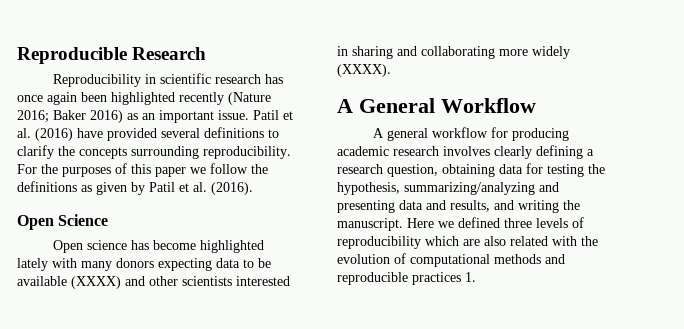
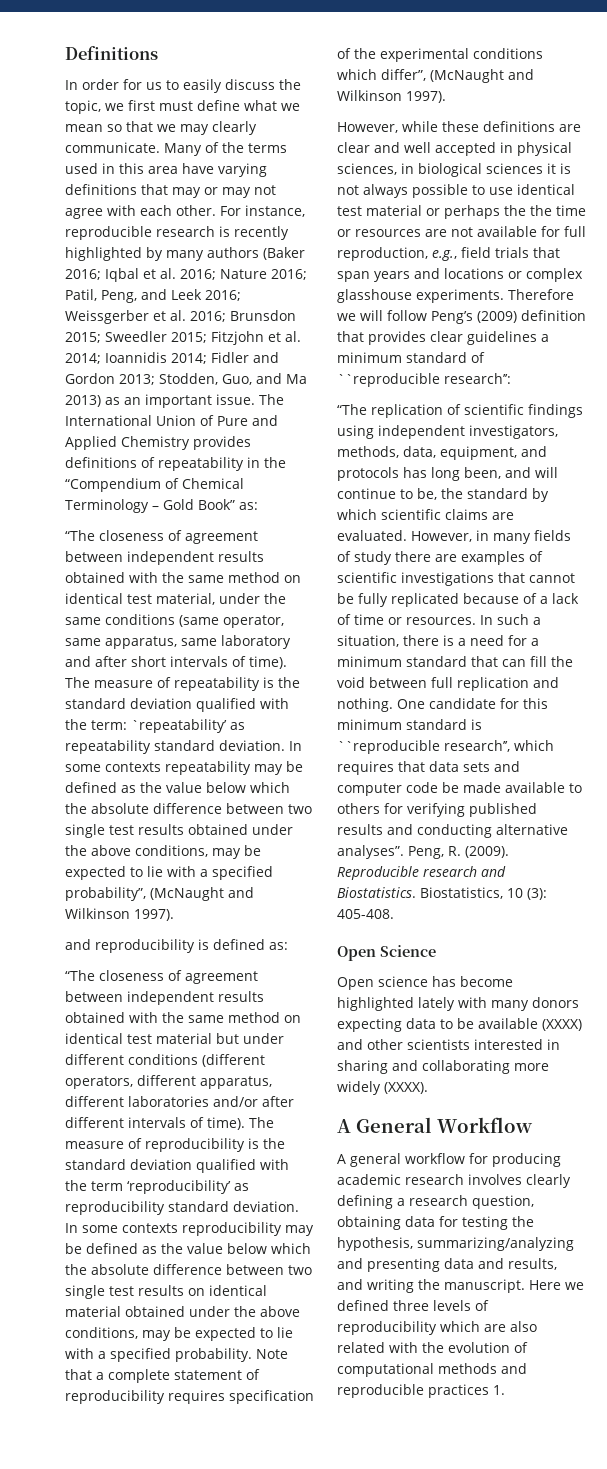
[17,47,207,64] [52,73,283,87] [17,92,271,105] [17,110,293,123] [17,127,279,141] [17,145,291,159] [17,163,268,177] [17,181,253,195] Reproducible Research // Reproducibility in scientific research has once again been highlighted recently (Nature 2016; Baker 2016) as an important issue. Patil et al. (2016) have provided several definitions to clarify the concepts surrounding reproducibility. For the purposes of this paper we follow the definitions as given by Patil et al. (2016). -> [65,46,158,60] [65,79,301,93] [65,100,300,114] [65,121,257,135] [65,142,287,156] [65,163,267,177] [65,184,276,198] [65,205,305,219] [65,226,289,240] [65,247,305,261] [65,268,307,282] [65,289,241,303] [65,310,296,324] [65,331,301,345] [65,352,279,364] [65,373,307,385] [65,394,284,408] [65,415,278,426] [65,436,251,450] [65,457,286,471] [65,478,244,492] [65,499,258,513] [65,530,258,544] [65,551,264,565] [65,572,301,583] [65,593,286,605] [65,614,284,628] [65,635,291,649] [65,656,287,669] [65,677,300,691] [65,698,289,712] [65,719,245,733] [65,740,302,754] [65,761,303,775] [65,782,290,793] [65,803,312,814] [65,824,293,838] [65,845,261,859] [65,866,273,880] [65,887,254,901] [65,908,174,921] [65,939,288,953] [65,970,258,984] [65,991,264,1005] [65,1012,301,1023] [65,1033,284,1044] [65,1054,265,1067] [65,1075,272,1089] [65,1096,294,1107] [65,1117,274,1130] [65,1138,285,1152] [65,1159,289,1173] [65,1180,249,1194] [65,1201,299,1215] [65,1222,314,1236] [65,1243,311,1254] [65,1264,312,1275] [65,1285,267,1299] [65,1306,300,1317] [65,1327,293,1341] [65,1348,288,1362] [65,1369,260,1383] [65,1390,314,1404] [337,48,543,62] [337,69,534,83] [337,90,446,103] [337,121,581,133] [337,142,572,156] [337,163,571,177] [337,184,575,198] [337,205,586,219] [337,226,586,237] [337,247,560,261] [337,268,583,282] [337,289,574,303] [337,310,586,324] [337,331,549,345] [337,352,485,363] [337,373,511,387] [337,404,583,418] [337,425,558,439] [337,446,547,460] [337,467,558,481] [337,488,549,502] [337,509,514,520] [337,530,571,544] [337,551,543,565] [337,572,575,586] [337,593,579,607] [337,614,541,625] [337,635,539,647] [337,656,573,667] [337,677,559,691] [337,698,548,712] [337,719,482,730] [337,740,554,754] [337,761,520,775] [337,782,582,796] [337,803,537,817] [337,824,568,838] [337,845,509,859] [337,866,506,880] [337,887,547,900] [337,909,394,919] Definitions // In order for us to easily discuss the topic, we first must define what we mean so that we may clearly communicate. Many of the terms used in this area have varying definitions that may or may not agree with each other. For instance, reproducible research is recently highlighted by many authors (Baker 2016; Iqbal et al. 2016; Nature 2016; Patil, Peng, and Leek 2016; Weissgerber et al. 2016; Brunsdon 2015; Sweedler 2015; Fitzjohn et al. 2014; Ioannidis 2014; Fidler and Gordon 2013; Stodden, Guo, and Ma 2013) as an important issue. The International Union of Pure and Applied Chemistry provides definitions of repeatability in the “Compendium of Chemical Terminology – Gold Book” as: // “The closeness of agreement between independent results obtained with the same method on identical test material, under the same conditions (same operator, same apparatus, same laboratory and after short intervals of time). The measure of repeatability is the standard deviation qualified with the term: `repeatability’ as repeatability standard deviation. In some contexts repeatability may be defined as the value below which the absolute difference between two single test results obtained under the above conditions, may be expected to lie with a specified probability”, (McNaught and Wilkinson 1997). // and reproducibility is defined as: // “The closeness of agreement between independent results obtained with the same method on identical test material but under different conditions (different operators, different apparatus, different laboratories and/or after different intervals of time). The measure of reproducibility is the standard deviation qualified with the term ‘reproducibility’ as reproducibility standard deviation. In some contexts reproducibility may be defined as the value below which the absolute difference between two single test results on identical material obtained under the above conditions, may be expected to lie with a specified probability. Note that a complete statement of reproducibility requires specification of the experimental conditions which differ”, (McNaught and Wilkinson 1997). // However, while these definitions are clear and well accepted in physical sciences, in biological sciences it is not always possible to use identical test material or perhaps the the time or resources are not available for full reproduction, e.g., field trials that span years and locations or complex glasshouse experiments. Therefore we will follow Peng’s (2009) definition that provides clear guidelines a minimum standard of ``reproducible research’’: // “The replication of scientific findings using independent investigators, methods, data, equipment, and protocols has long been, and will continue to be, the standard by which scientific claims are evaluated. However, in many fields of study there are examples of scientific investigations that cannot be fully replicated because of a lack of time or resources. In such a situation, there is a need for a minimum standard that can fill the void between full replication and nothing. One candidate for this minimum standard is ``reproducible research’’, which requires that data sets and computer code be made available to others for verifying published results and conducting alternative analyses”. Peng, R. (2009). Reproducible research and Biostatistics. Biostatistics, 10 (3): 405-408.

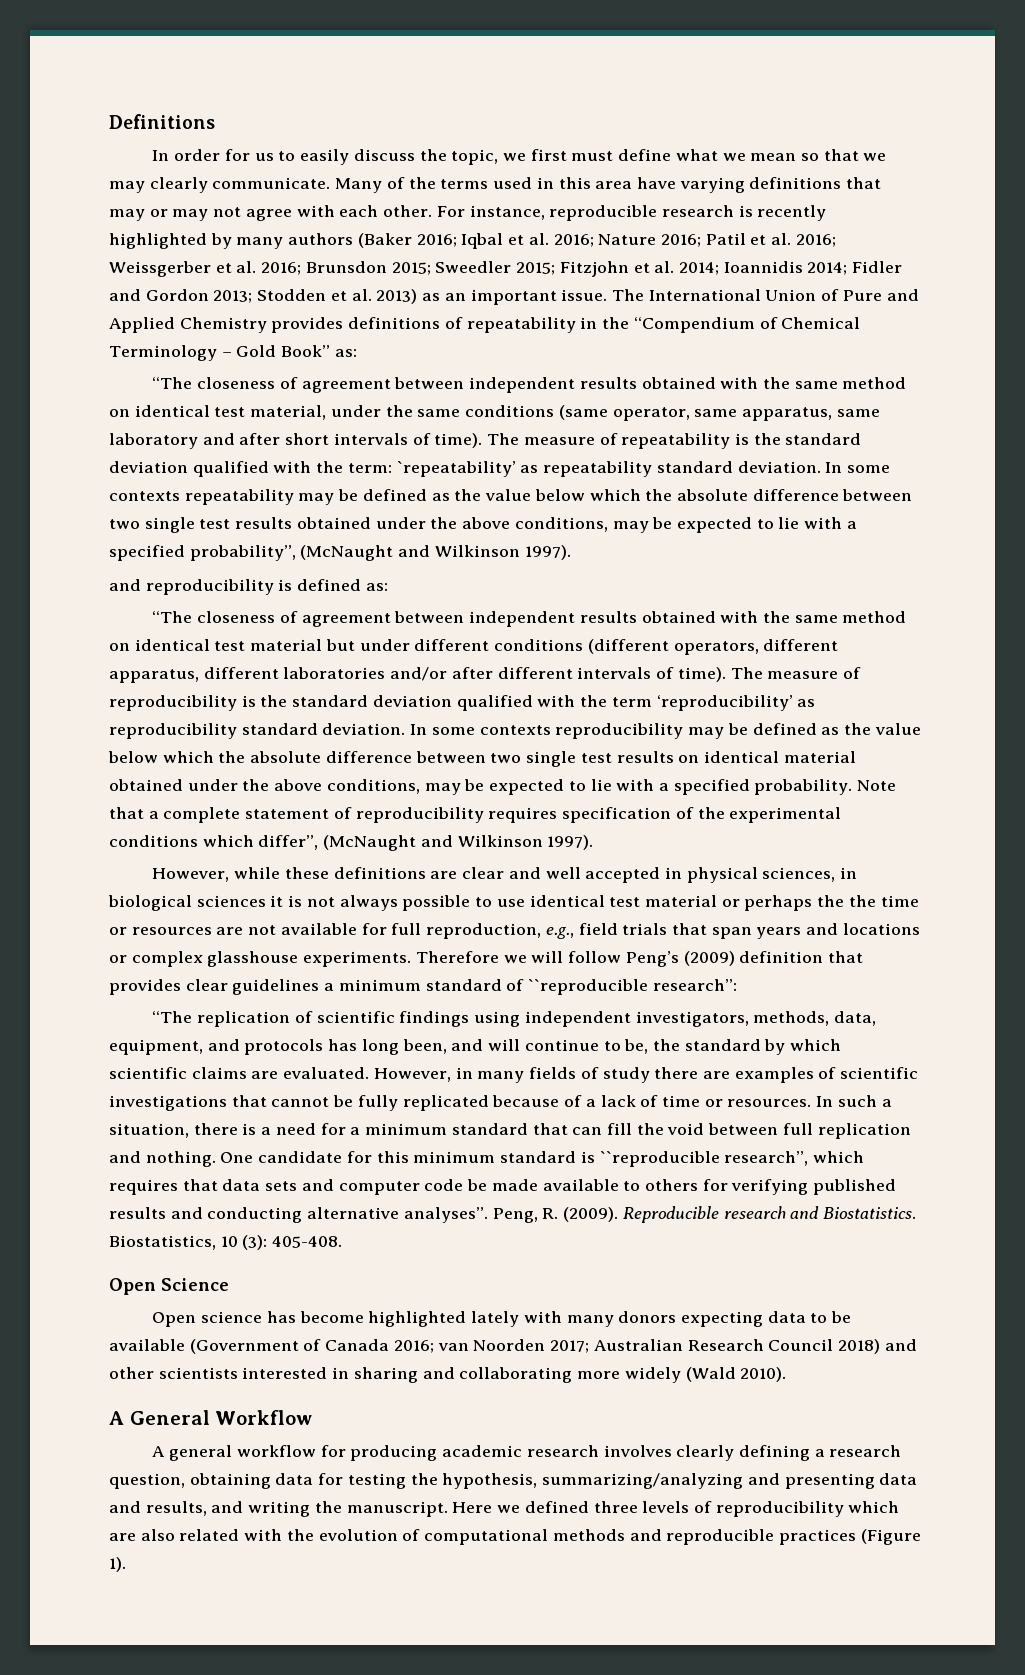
[65,289,202,303] Patil, Peng, and Leek -> [705,233,792,245] Patil et al.
[159,373,307,385] Stodden, Guo, and Ma -> [257,289,372,301] Stodden et al.
[542,1019,582,1031] (XXXX) -> [189,1339,880,1354] (Government of Canada 2016; van Noorden 2017; Australian Research Council 2018)
[384,1082,428,1094] (XXXX). -> [685,1367,787,1382] (Wald 2010).
[493,1385,505,1395] 1. -> [860,1529,921,1545] [109,1557,126,1572] (Figure 1).

